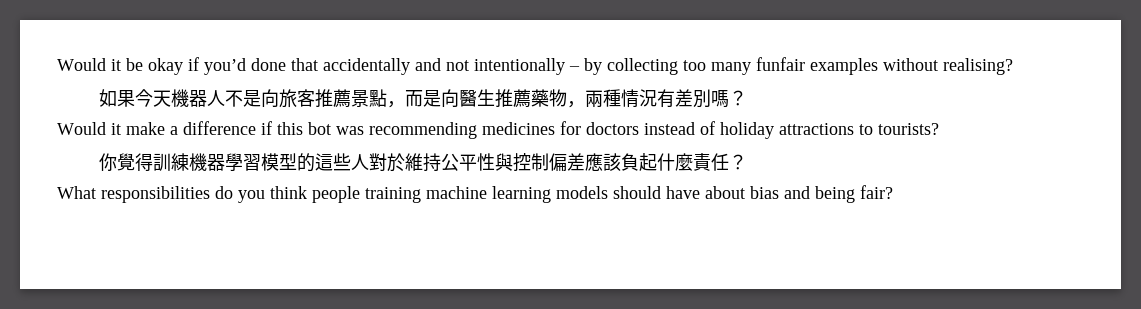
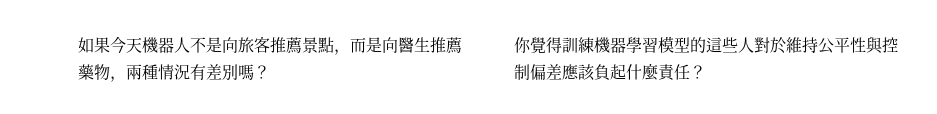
[57,57,1013,75] Would it be okay if you’d done that accidentally and not intentionally – by collecting too many funfair examples without realising? // -> (78, 45) none
[57,121,939,139] // Would it make a difference if this bot was recommending medicines for doctors instead of holiday attractions to tourists? -> (270, 72) none
[57,185,893,203] // What responsibilities do you think people training machine learning models should have about bias and being fair? -> (706, 72) none

